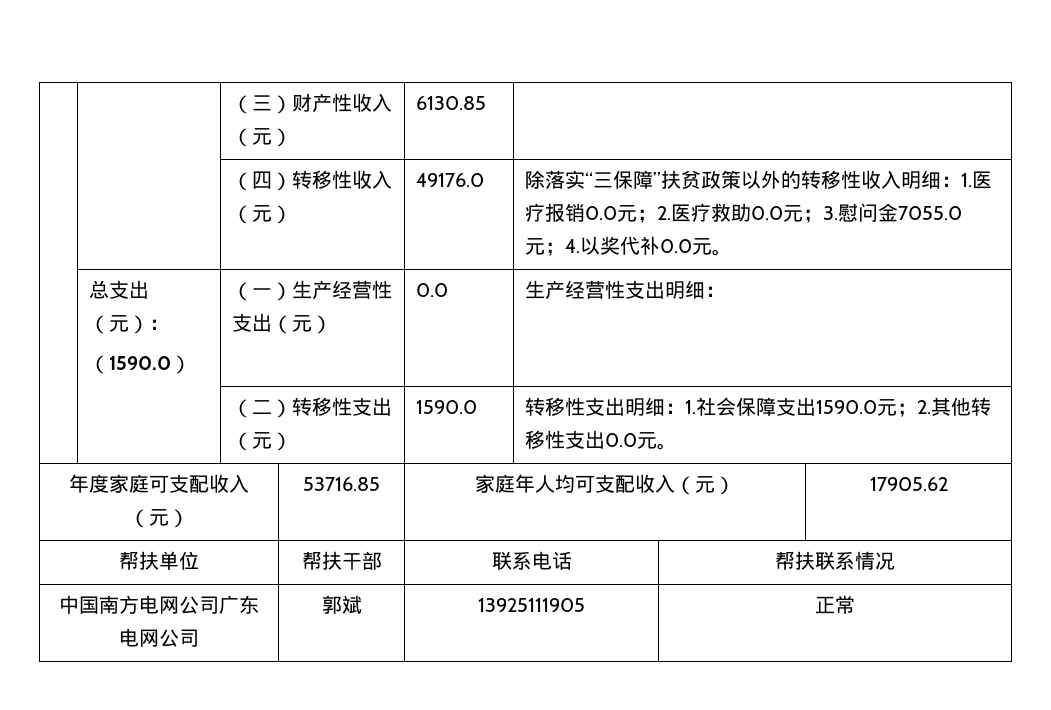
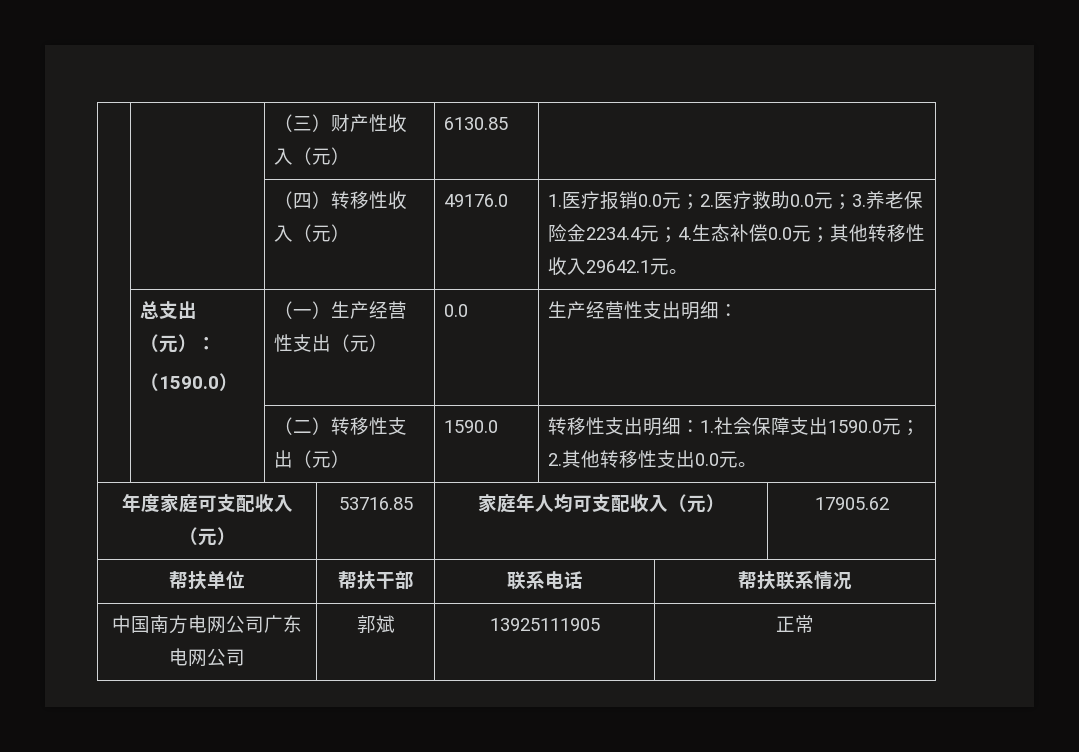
[525,170,962,189] 除落实“三保障”扶贫政策以外的转移性收入明细： -> (509, 200) none
[838,203,963,222] [525,236,693,256] 慰问金7055.0元；4.以奖代补0.0 -> [866,191,924,209] [548,224,926,243] [548,257,651,276] 养老保险金2234.4元；4.生态补偿0.0元；其他转移性收入29642.1

